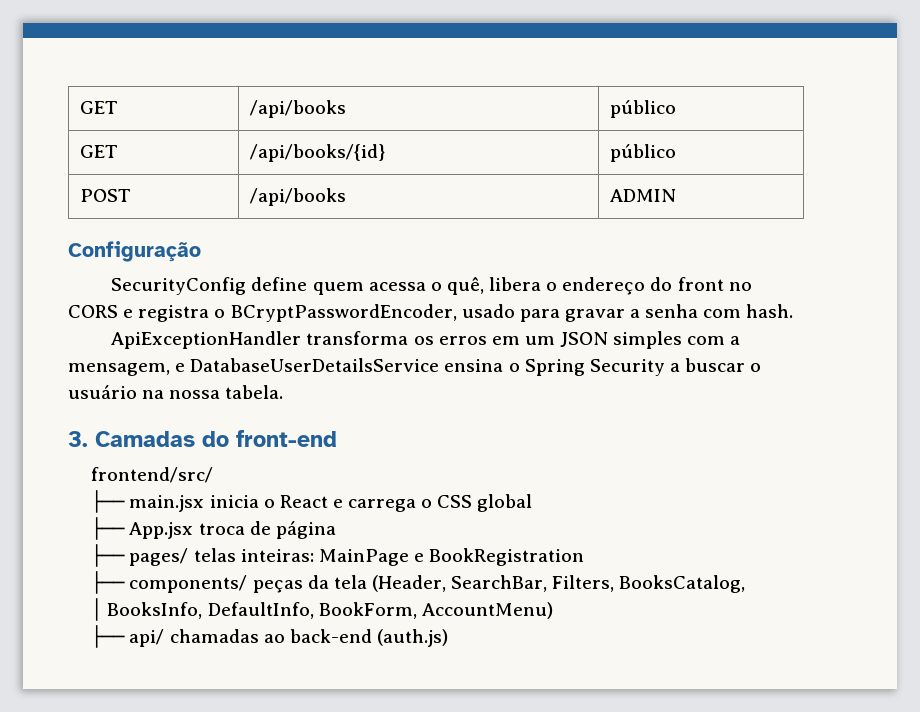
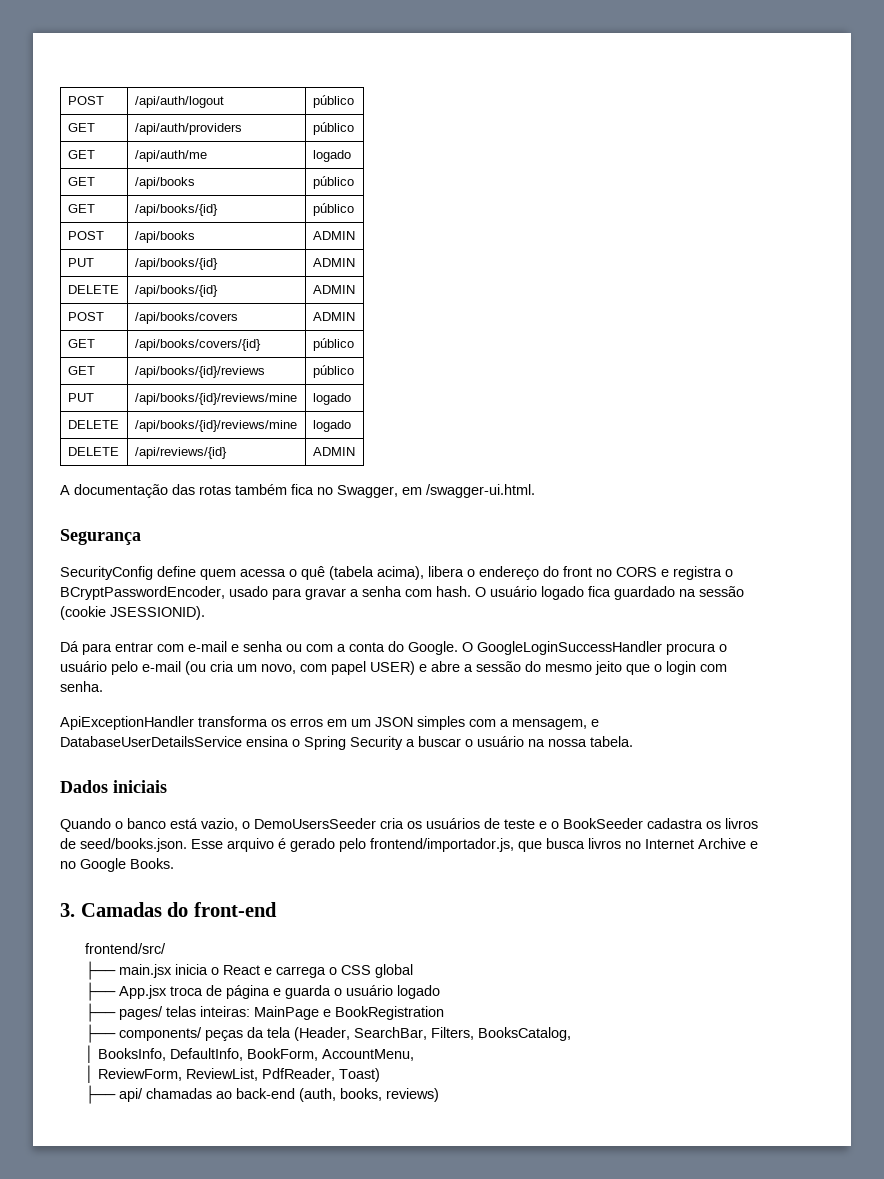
(79, 107) none -> [67,96,104,105] [134,96,224,108] [312,95,354,108] [67,123,95,132] [134,123,242,135] [312,122,354,135] [67,150,95,159] [134,150,207,162] [312,150,351,162] POST | /api/auth/logout | público // GET | /api/auth/providers | público // GET | /api/auth/me | logado //
[68,241,201,262] // Configuração -> [67,258,94,267] [134,258,218,270] [312,258,355,267] [67,285,119,294] [134,285,218,297] [312,285,355,294] [67,312,104,321] [134,312,238,324] [312,312,355,321] [67,339,95,348] [134,339,261,351] [312,338,354,351] [67,366,95,375] [134,366,265,378] [312,365,354,378] [67,393,94,402] [134,393,297,405] [312,393,351,405] [67,420,119,429] [134,420,297,432] [312,420,351,432] [67,447,119,456] [134,447,227,459] [312,447,355,456] [60,484,535,498] [60,529,141,545] // PUT | /api/books/{id} | ADMIN // DELETE | /api/books/{id} | ADMIN // POST | /api/books/covers | ADMIN // GET | /api/books/covers/{id} | público // GET | /api/books/{id}/reviews | público // PUT | /api/books/{id}/reviews/mine | logado // DELETE | /api/books/{id}/reviews/mine | logado // DELETE | /api/reviews/{id} | ADMIN // A documentação das rotas também fica no Swagger, em /swagger-ui.html. // Segurança
[446,277,484,295] quê, -> [301,566,424,580] quê (tabela acima),
(794, 311) none -> [475,586,744,600] [60,606,205,620] [60,641,727,655] [60,661,727,675] [60,681,103,692] O usuário logado fica guardado na sessão (cookie JSESSIONID). // Dá para entrar com e-mail e senha ou com a conta do Google. O GoogleLoginSuccessHandler procura o usuário pelo e-mail (ou cria um novo, com papel USER) e abre a sessão do mesmo jeito que o login com senha.
(284, 392) none -> [60,780,167,793] [60,818,758,832] [60,838,758,852] [60,858,174,872] // Dados iniciais // Quando o banco está vazio, o DemoUsersSeeder cria os usuários de teste e o BookSeeder cadastra os livros de seed/books.json. Esse arquivo é gerado pelo frontend/importador.js, que busca livros no Internet Archive e no Google Books.
(336, 530) none -> [273,985,441,999] e guarda o usuário logado
[421,602,553,619] AccountMenu) -> [322,1049,415,1061] [85,1065,381,1083] AccountMenu, // │ ReviewForm, ReviewList, PdfReader, Toast)
[376,629,448,647] (auth.js) -> [299,1088,440,1102] (auth, books, reviews)

